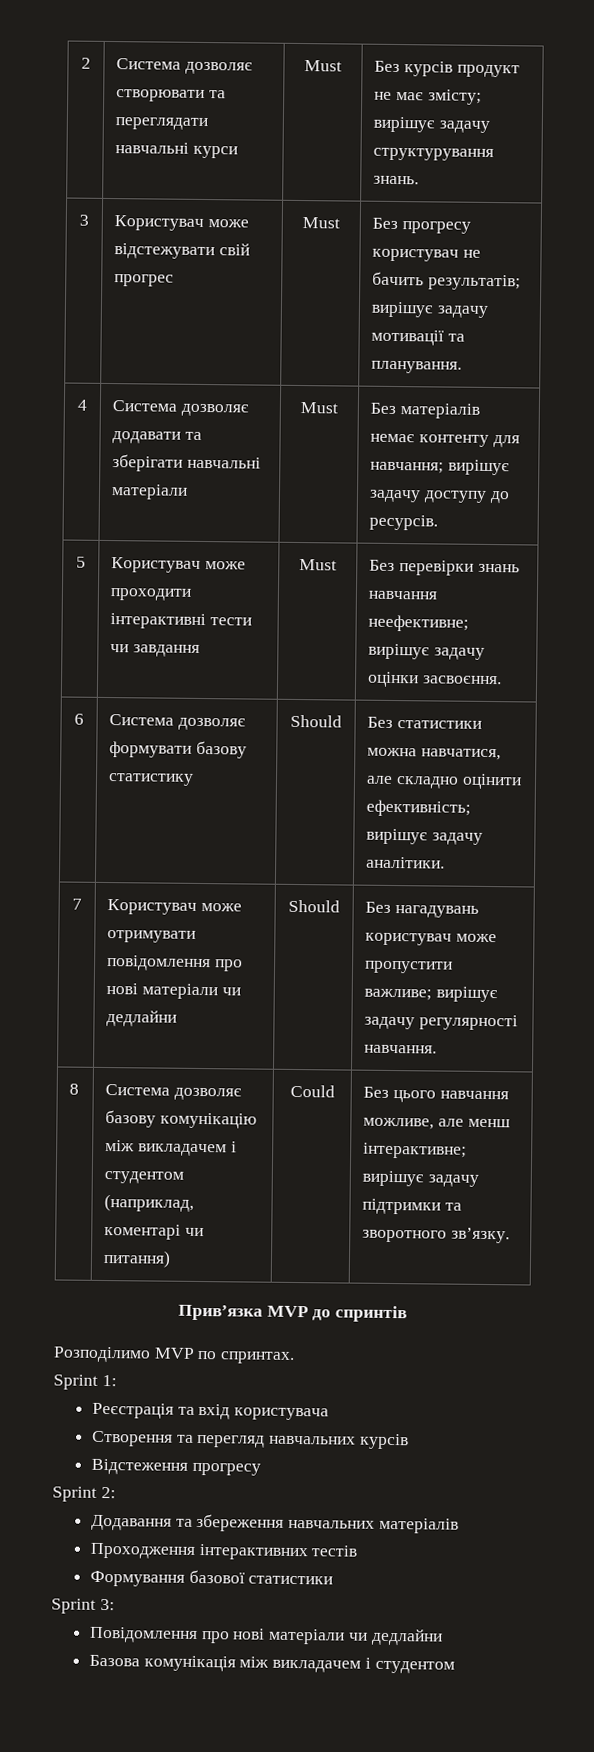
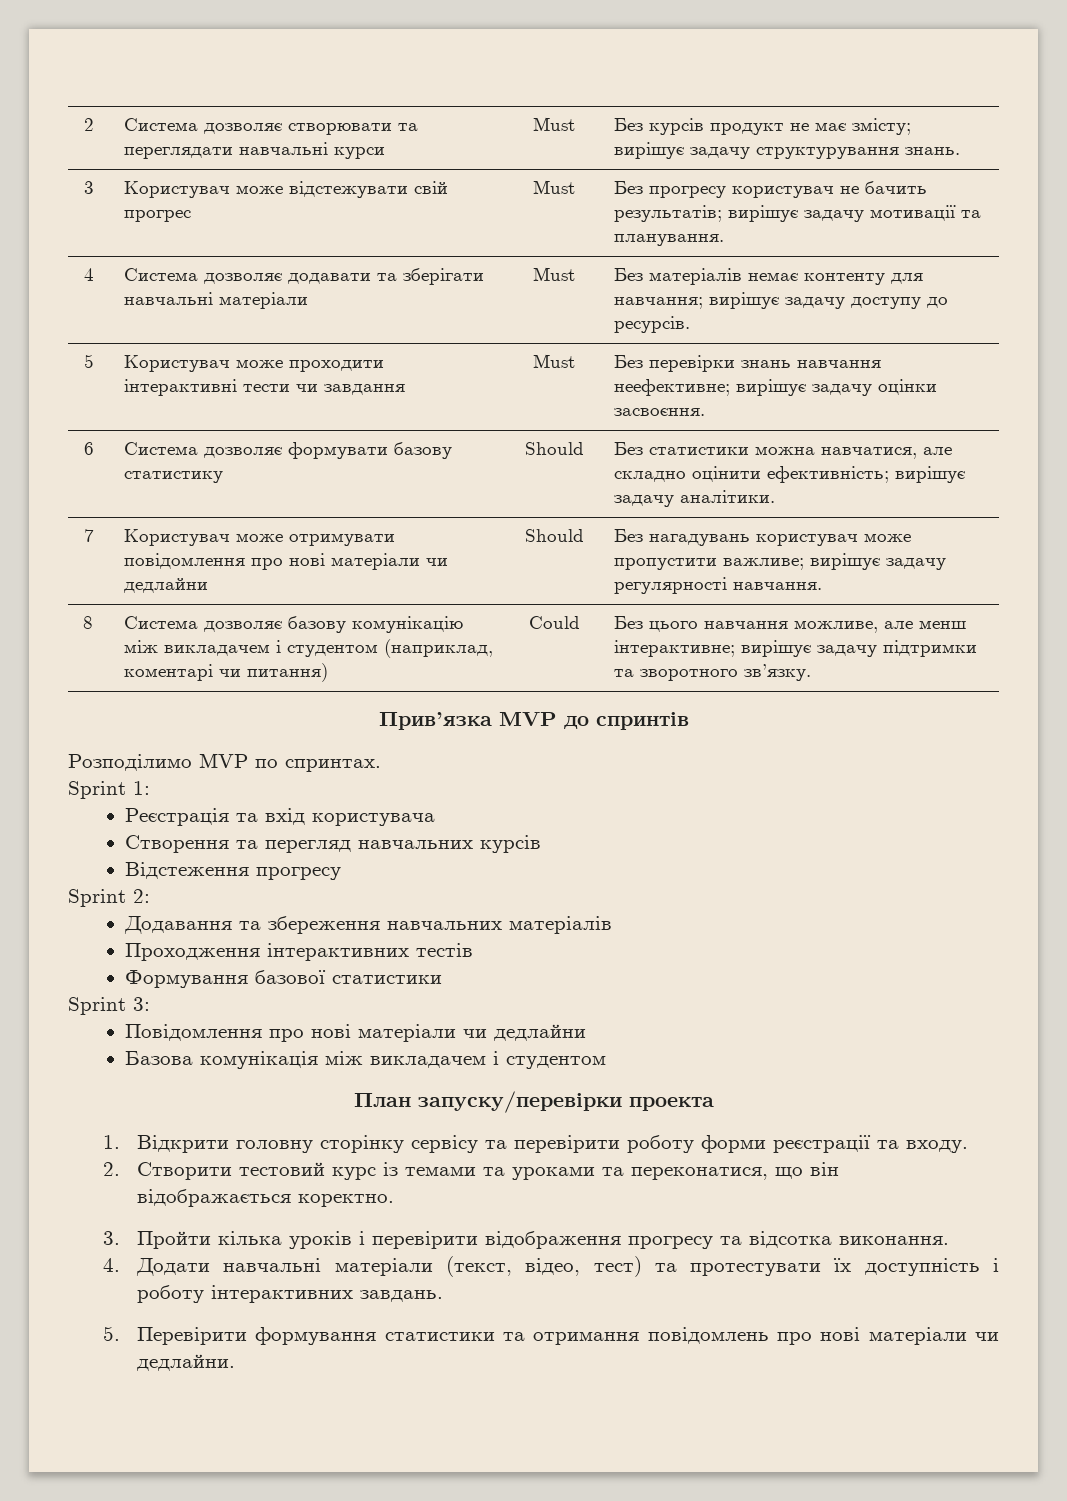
(455, 1667) none -> [353,1091,714,1113] [102,1135,968,1153] [102,1162,839,1180] [136,1189,394,1207] [102,1231,949,1249] [102,1256,1000,1277] [136,1285,443,1303] [102,1326,1000,1345] [136,1354,235,1371] // План запуску/перевірки проекта // 1. Відкрити головну сторінку сервісу та перевірити роботу форми реєстрації та входу. // 2. Створити тестовий курс із темами та уроками та переконатися, що він відображається коректно. // 3. Пройти кілька уроків і перевірити відображення прогресу та відсотка виконання. // 4. Додати навчальні матеріали (текст, відео, тест) та протестувати їх доступність і роботу інтерактивних завдань. // 5. Перевірити формування статистики та отримання повідомлень про нові матеріали чи дедлайни.

